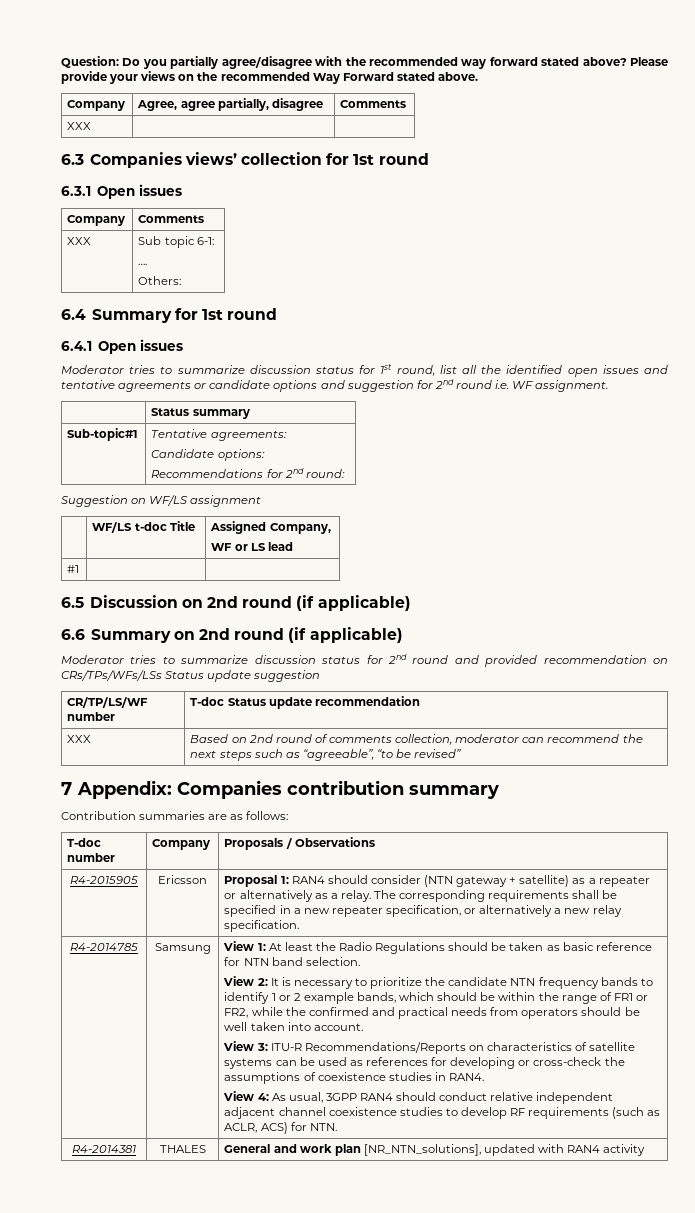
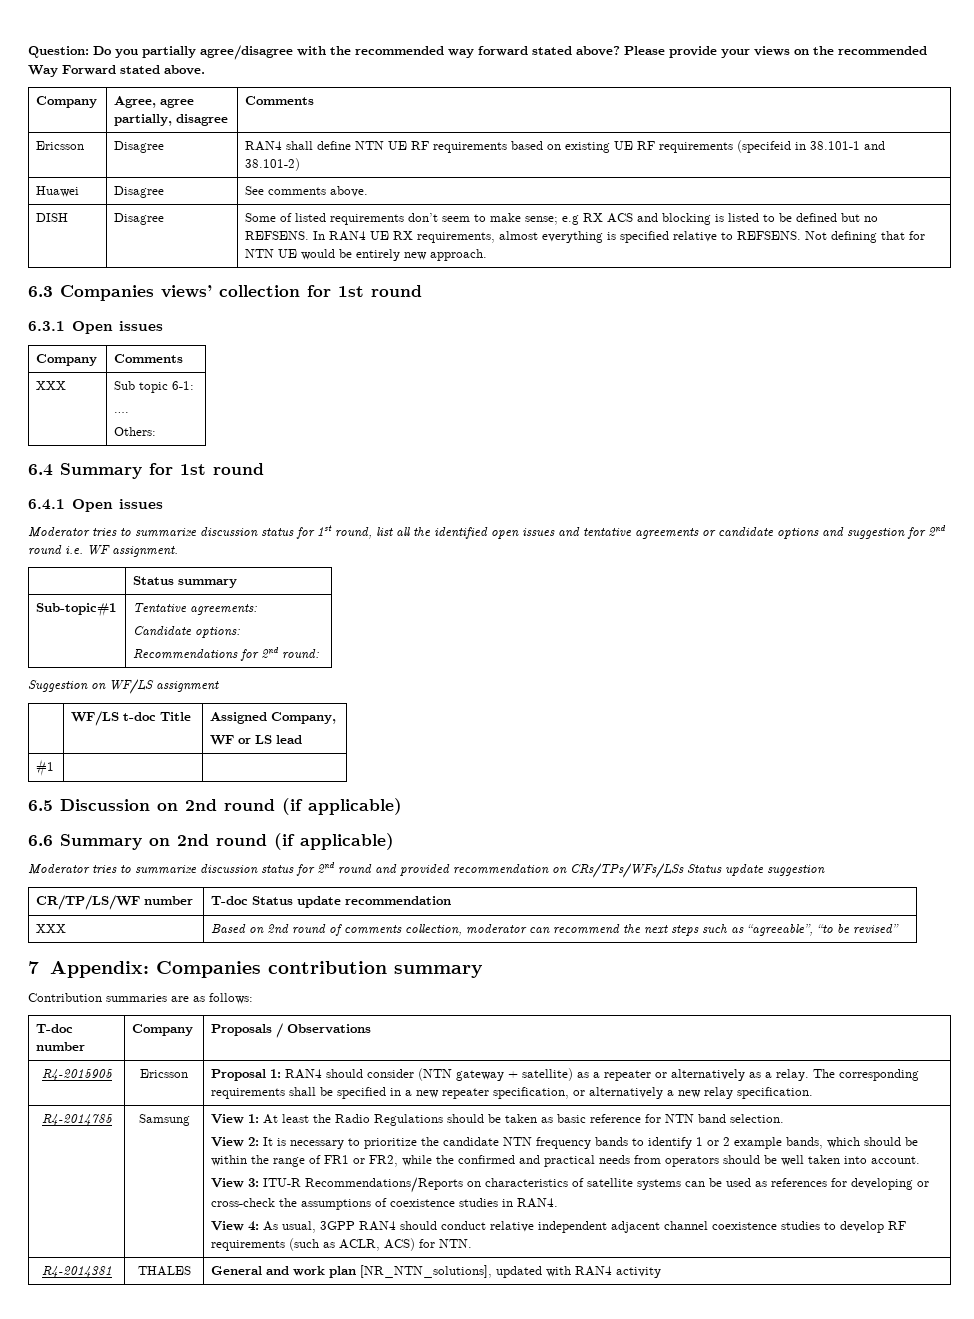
[67,122,92,130] XXX | | -> [36,141,85,150] [114,141,165,153] [245,140,886,153] [245,158,301,171] [36,186,80,197] [114,186,165,198] [245,186,369,197] [36,213,69,222] [114,213,165,225] [245,213,879,225] [245,231,926,243] [245,249,488,261] Ericsson | Disagree | RAN4 shall define NTN UE RF requirements based on existing UE RF requirements (specifeid in 38.101-1 and 38.101-2) // Huawei | Disagree | See comments above. // DISH | Disagree | Some of listed requirements don’t seem to make sense; e.g RX ACS and blocking is listed to be defined but no REFSENS. In RAN4 UE RX requirements, almost everything is specified relative to REFSENS. Not defining that for NTN UE would be entirely new approach.

